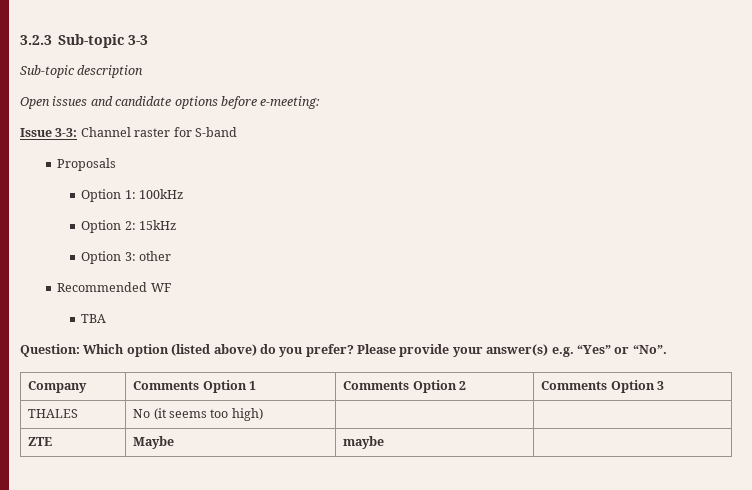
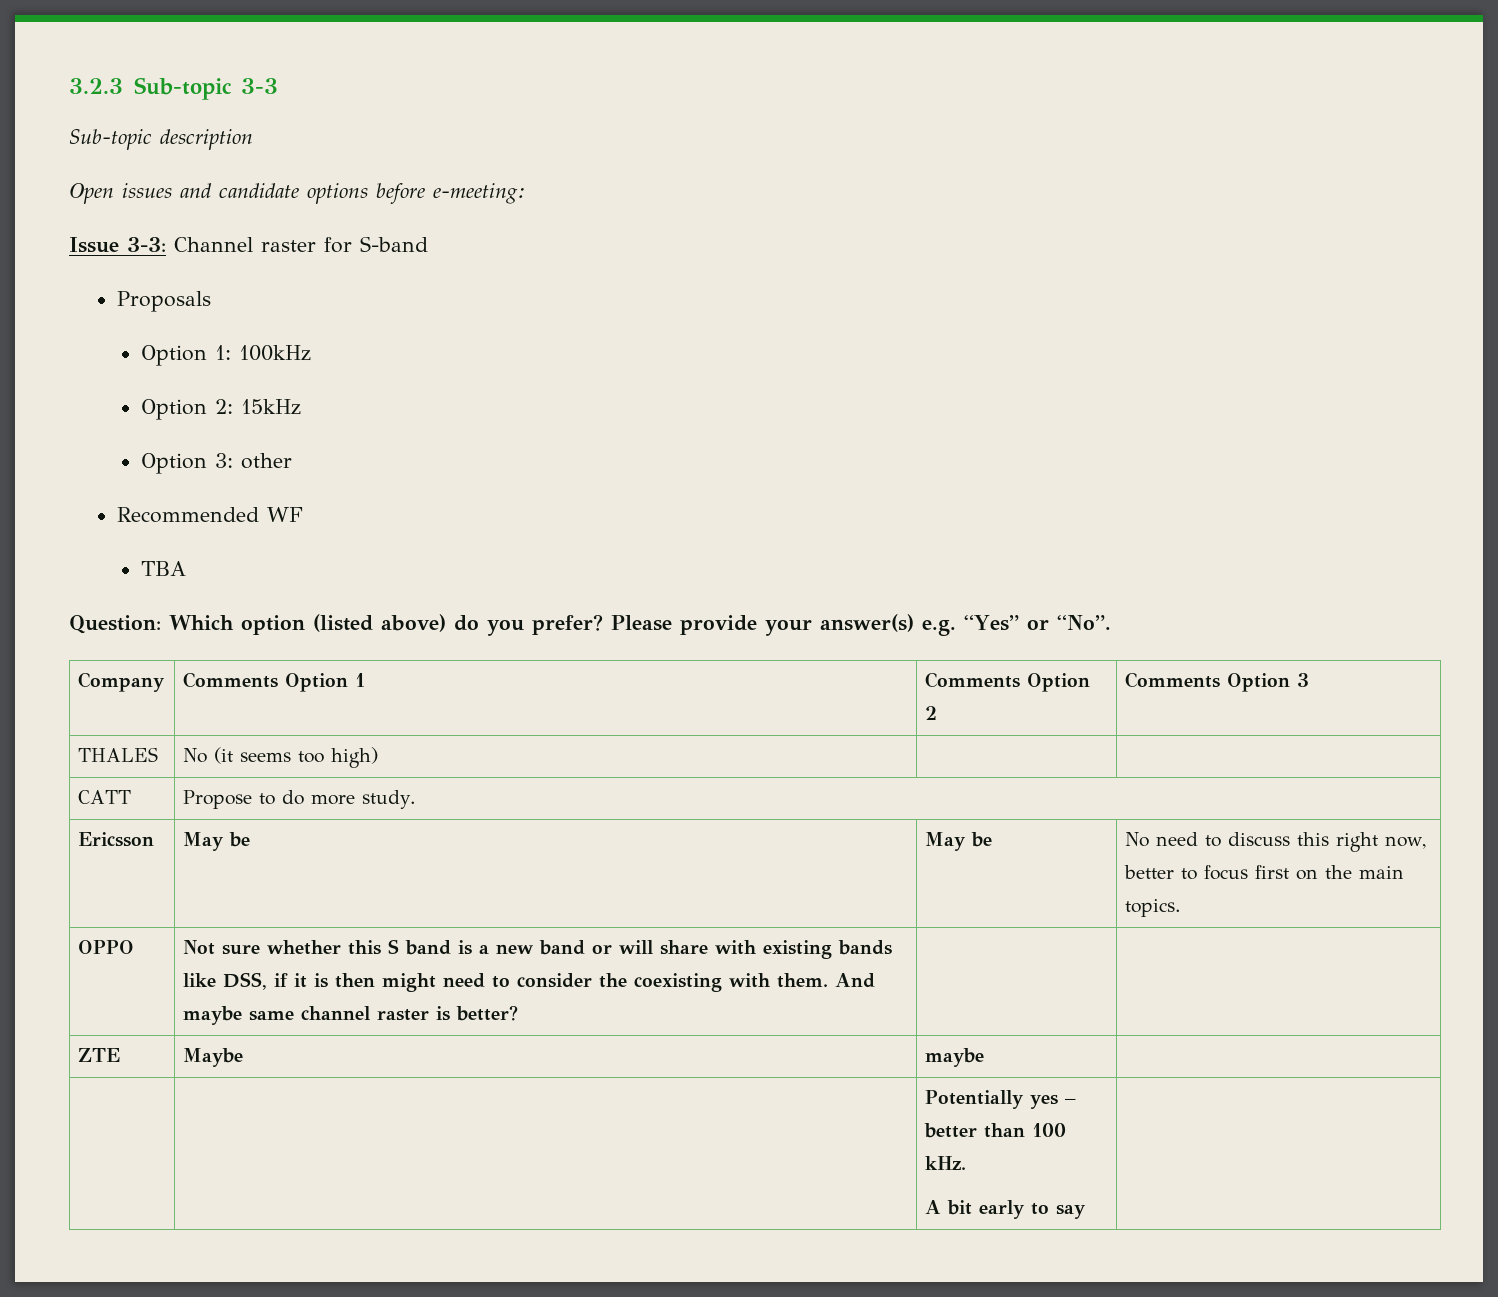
[28,437,53,446] [133,436,175,449] [343,436,385,449] ZTE | Maybe | maybe -> [78,790,132,804] [183,790,417,809] [78,832,155,847] [183,832,251,851] [925,832,993,851] [1125,832,1427,852] [1124,865,1405,880] [1125,899,1182,917] [78,940,135,954] [183,939,893,959] [183,972,876,992] [183,1005,519,1025] [78,1048,121,1062] [183,1048,244,1067] [925,1048,985,1067] [925,1090,1077,1109] [924,1123,1067,1138] [925,1156,967,1170] [925,1200,1087,1219] CATT | Propose to do more study. // Ericsson | May be | May be | No need to discuss this right now, better to focus first on the main topics. // OPPO | Not sure whether this S band is a new band or will share with existing bands like DSS, if it is then might need to consider the coexisting with them. And maybe same channel raster is better? | | // ZTE | Maybe | maybe | // | | Potentially yes – better than 100 kHz. // A bit early to say

